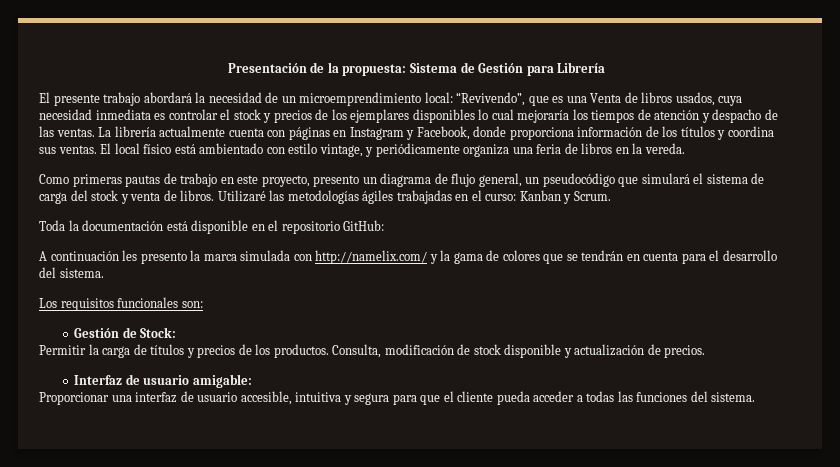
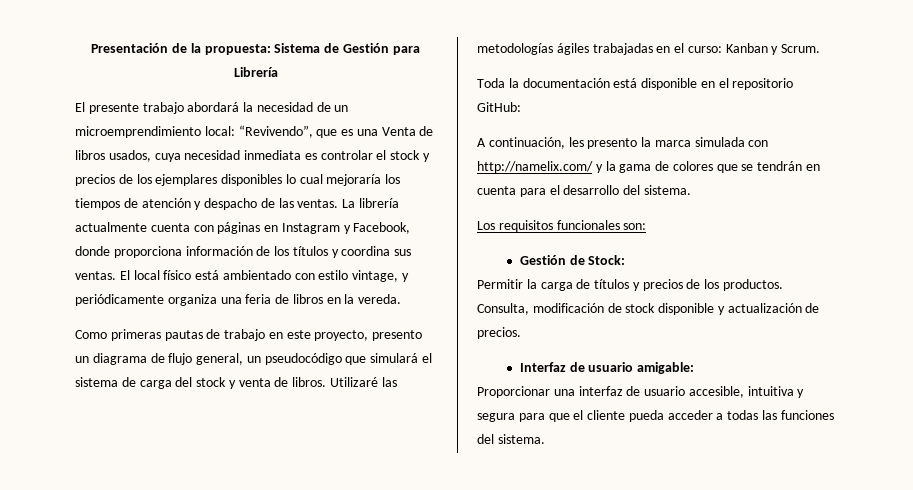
[50,251,119,261] continuación -> [488,137,565,149] continuación,

